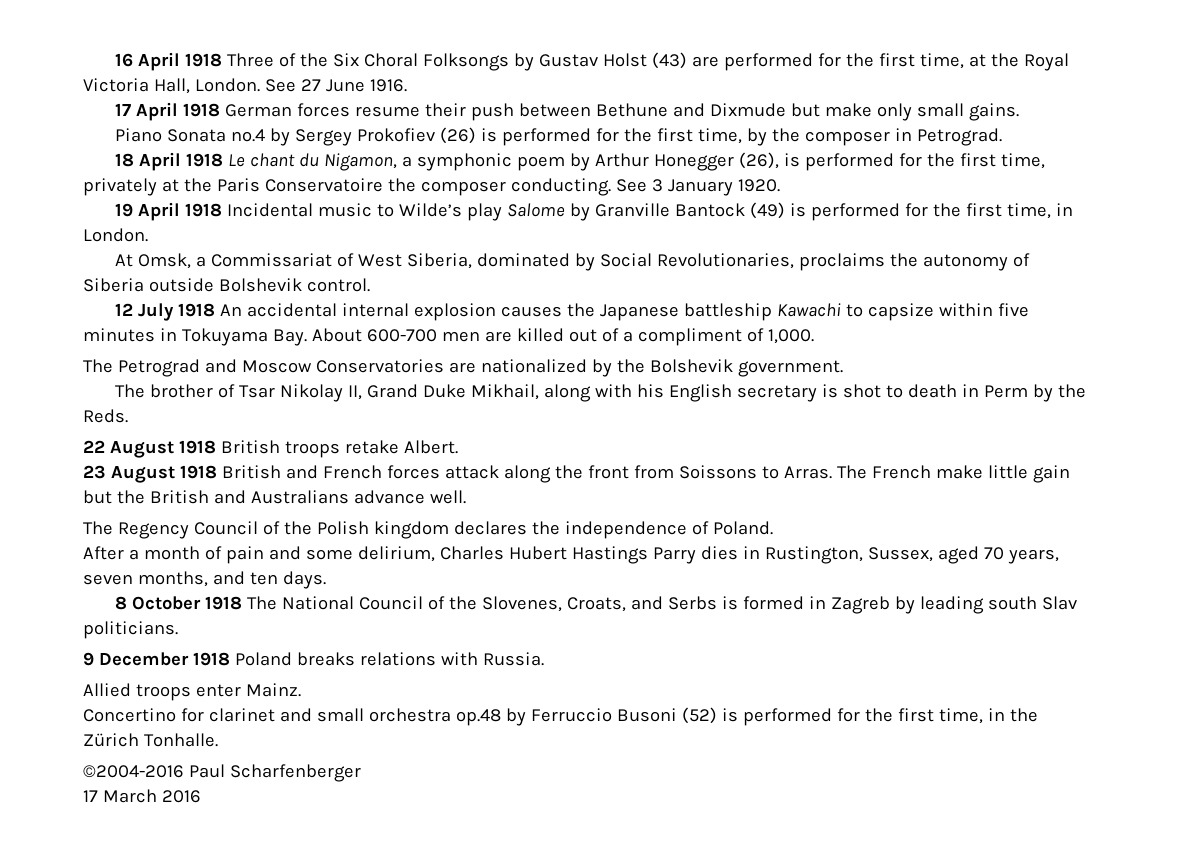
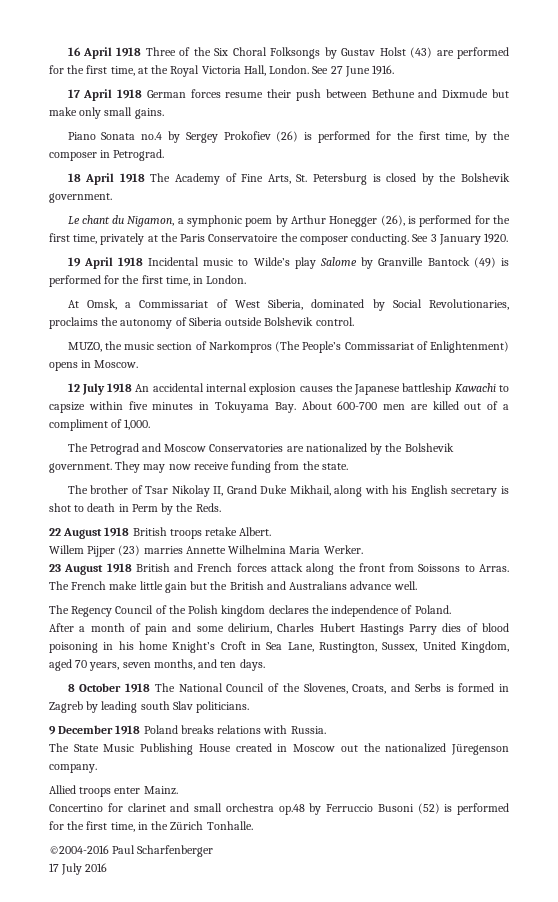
(224, 160) none -> [150,173,510,185] [49,193,112,203] The Academy of Fine Arts, St. Petersburg is closed by the Bolshevik government. //
(370, 285) none -> [67,341,510,353] [49,360,139,371] // MUZO, the music section of Narkompros (The People’s Commissariat of Enlightenment) opens in Moscow.
(843, 368) none -> [115,461,348,473] They may now receive funding from the state.
(458, 447) none -> [49,545,363,557] // Willem Pijper (23) marries Annette Wilhelmina Maria Werker.
[742,546,933,564] in Rustington, Sussex, -> [466,623,509,632] [49,641,509,653] of blood poisoning in his home Knight’s Croft in Sea Lane, Rustington, Sussex, United Kingdom,
(544, 659) none -> [49,743,510,755] [49,764,97,773] // The State Music Publishing House created in Moscow out the nationalized Jüregenson company.
[102,789,157,803] March -> [61,863,83,875] July

